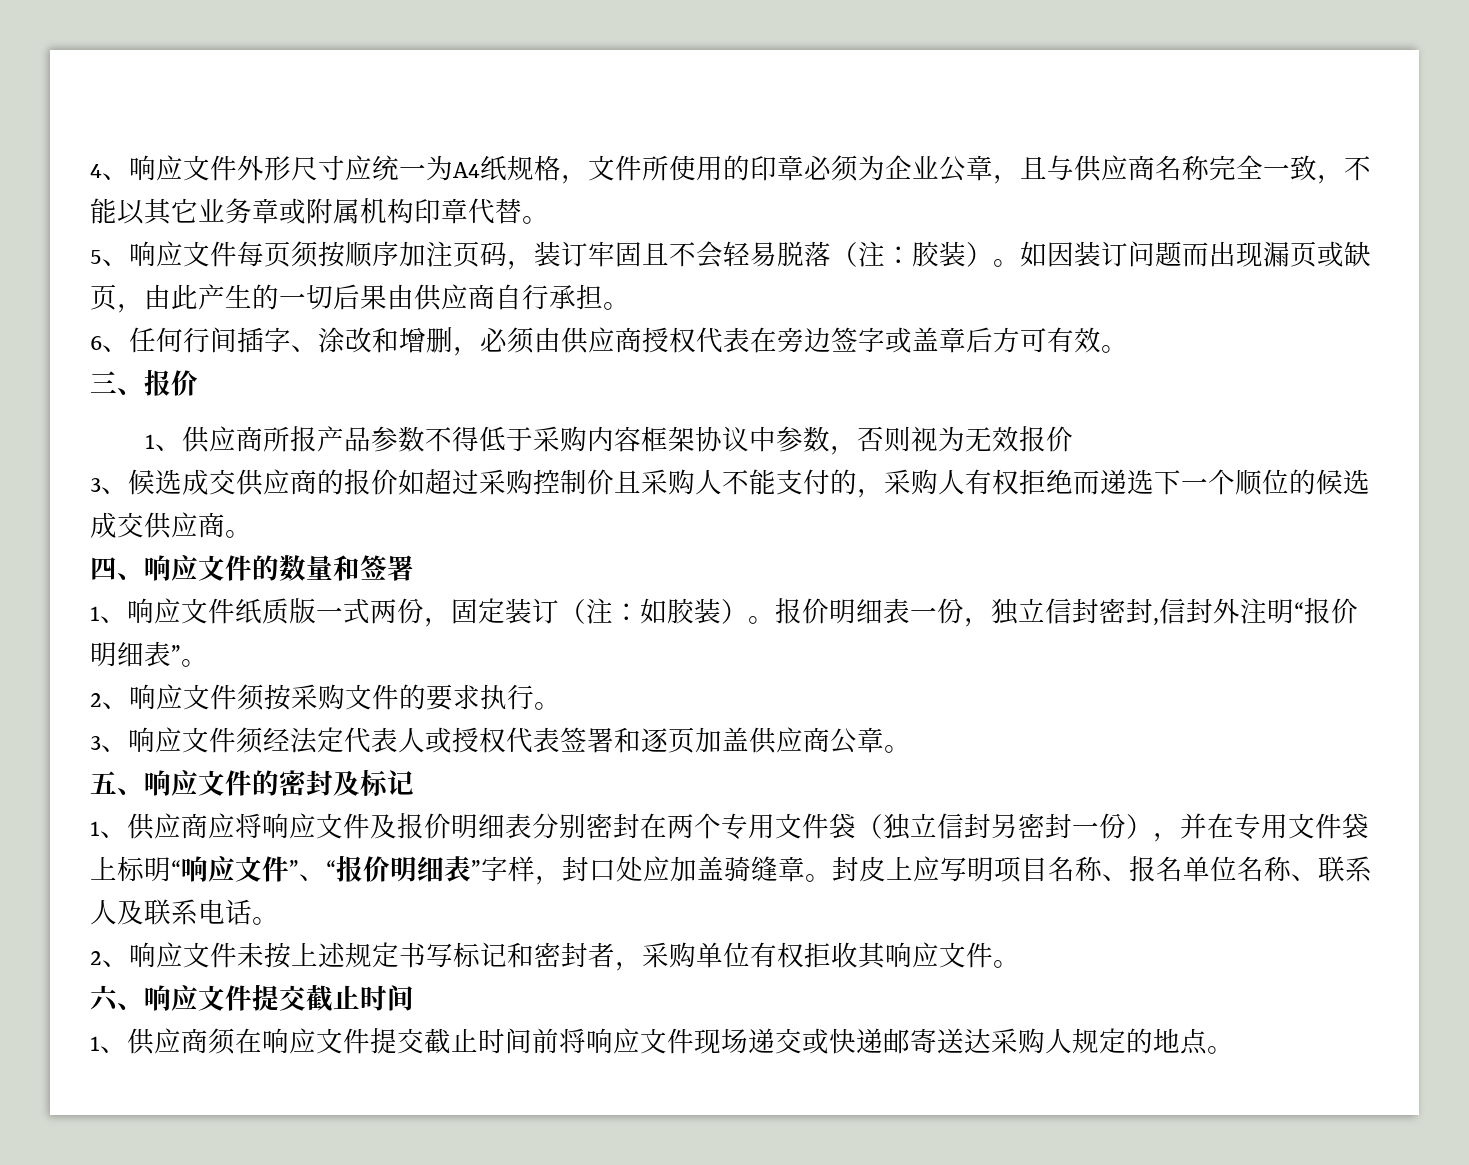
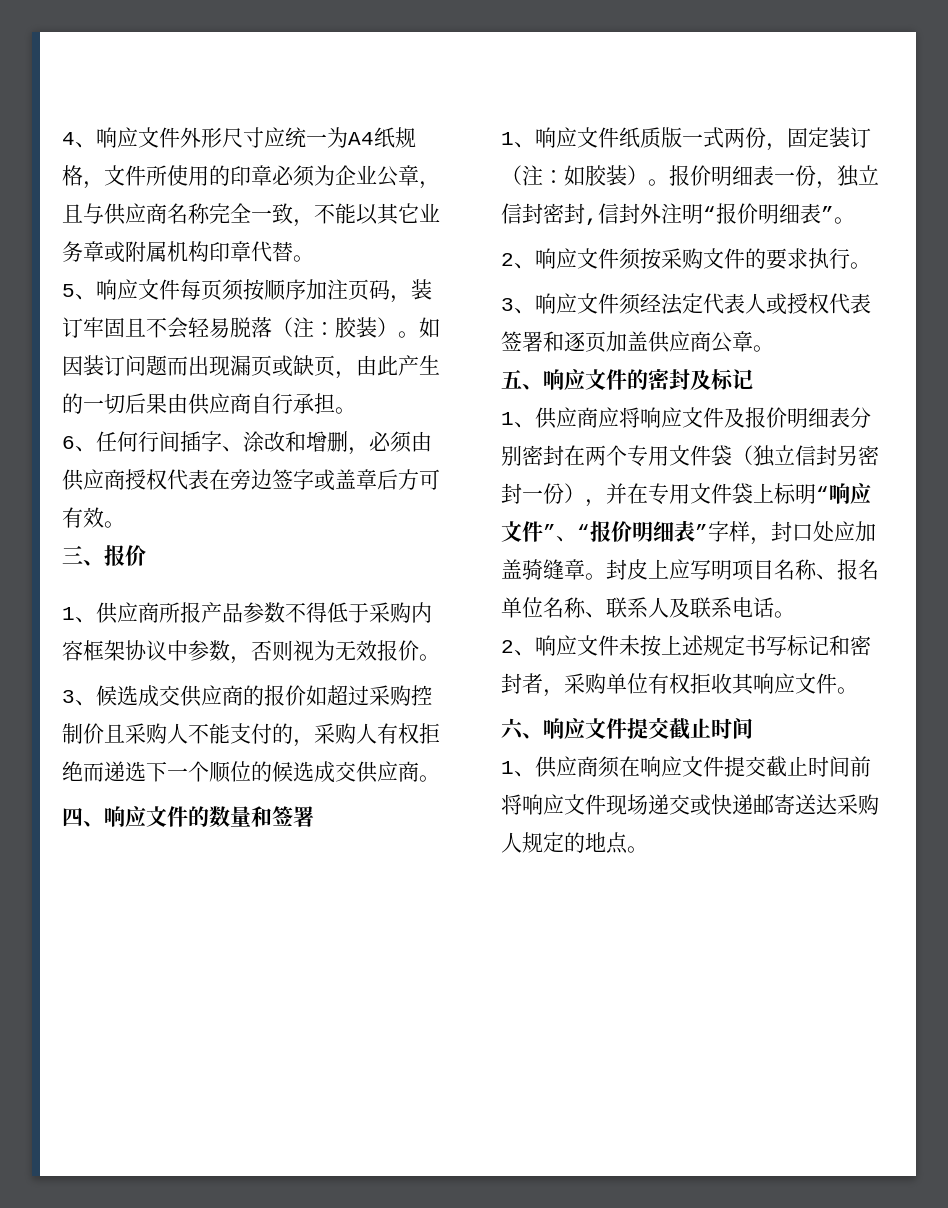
(1074, 439) none -> [419,654,440,661] 。

